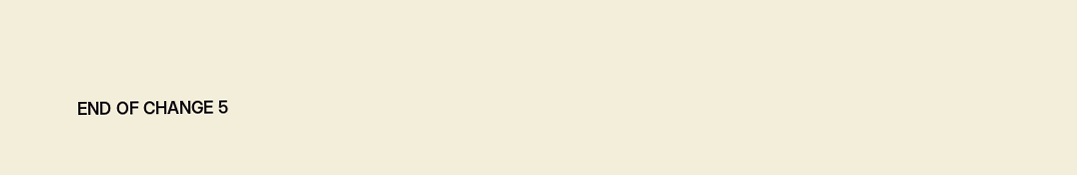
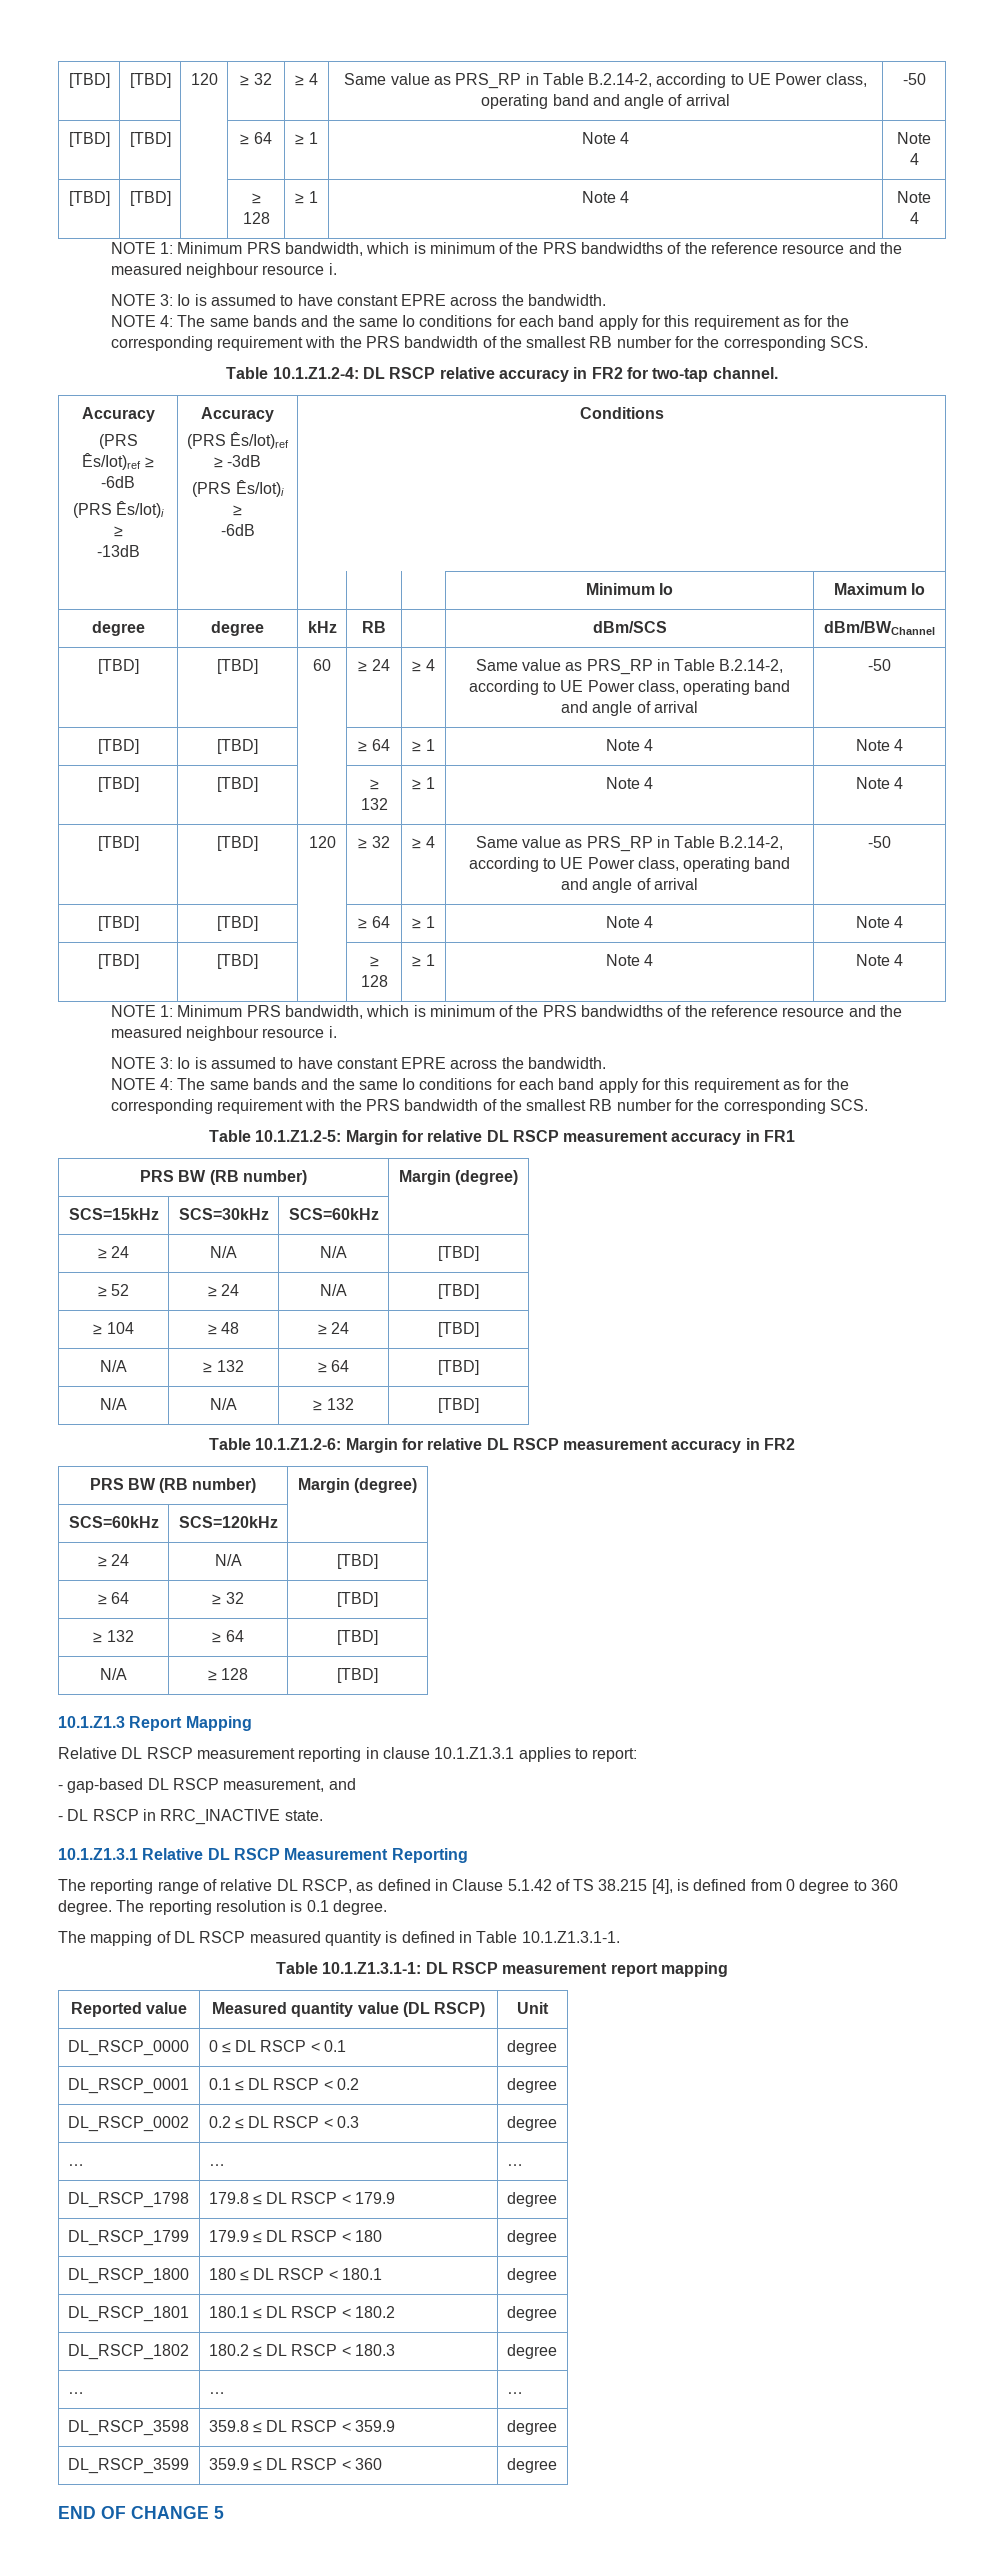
(77, 108) none -> [68,73,110,88] [129,73,171,88] [190,73,218,85] [240,73,272,86] [295,73,318,86] [344,73,867,89] [481,94,730,109] [902,73,926,85] [68,132,110,147] [129,132,171,147] [240,132,272,145] [295,132,318,145] [581,132,630,144] [897,132,931,144] [909,153,919,165] [68,191,110,206] [129,191,171,206] [251,193,261,204] [242,212,270,224] [295,191,318,204] [581,191,630,203] [897,191,931,203] [909,212,919,224] [110,242,903,256] [110,263,337,278] [110,294,607,306] [110,315,849,330] [110,336,869,351] [226,367,778,382] [81,407,155,422] [98,434,138,449] [82,453,154,470] [101,476,135,488] [72,501,165,518] [113,526,123,537] [96,545,140,557] [201,407,274,422] [186,432,290,449] [213,455,262,468] [192,480,284,497] [233,505,242,516] [220,524,255,536] [579,407,664,419] [585,583,674,595] [833,583,926,595] [91,621,145,636] [211,621,264,636] [307,621,337,633] [362,621,386,633] [592,621,667,633] [824,621,935,635] [97,659,139,674] [217,659,258,674] [313,659,331,671] [358,659,390,672] [412,659,435,672] [475,659,784,675] [468,680,791,695] [561,701,698,716] [868,659,891,671] [97,739,139,754] [217,739,258,754] [358,739,390,752] [412,739,435,752] [605,739,654,751] [855,739,904,751] [97,777,139,792] [217,777,258,792] [369,779,379,790] [360,798,388,810] [412,777,435,790] [605,777,654,789] [855,777,904,789] [97,836,139,851] [217,836,258,851] [308,836,336,848] [358,836,390,849] [412,836,435,849] [475,836,784,852] [468,857,791,872] [561,878,698,893] [868,836,891,848] [97,916,139,931] [217,916,258,931] [358,916,390,929] [412,916,435,929] [605,916,654,928] [855,916,904,928] [97,954,139,969] [217,954,258,969] [369,956,379,967] [360,975,388,987] [412,954,435,967] [605,954,654,966] [855,954,904,966] [110,1005,903,1019] [110,1026,337,1041] [110,1057,607,1069] [110,1078,849,1093] [110,1099,869,1114] [208,1130,796,1145] [140,1170,307,1185] [398,1170,519,1185] [68,1208,159,1220] [178,1208,269,1220] [288,1208,379,1220] [97,1246,130,1259] [210,1246,237,1258] [320,1246,347,1258] [438,1246,480,1261] [97,1284,130,1297] [207,1284,240,1297] [320,1284,347,1296] [438,1284,480,1299] [93,1322,134,1335] [207,1322,240,1335] [317,1322,350,1335] [438,1322,480,1337] [100,1360,127,1372] [203,1360,244,1373] [317,1360,350,1373] [438,1360,480,1375] [100,1398,127,1410] [210,1398,237,1410] [313,1398,354,1411] [438,1398,480,1413] [208,1438,796,1453] [89,1478,257,1493] [297,1478,418,1493] [68,1516,159,1528] [178,1516,278,1528] [97,1554,130,1567] [214,1554,242,1566] [337,1554,379,1569] [97,1592,130,1605] [212,1592,244,1605] [337,1592,379,1607] [93,1630,134,1643] [212,1630,244,1643] [337,1630,379,1645] [100,1668,127,1680] [207,1668,249,1681] [337,1668,379,1683] [58,1716,252,1731] [58,1747,638,1762] [58,1778,356,1793] [58,1809,323,1825] [58,1848,468,1863] [58,1879,899,1894] [58,1900,387,1915] [58,1931,620,1946] [276,1962,728,1977] [70,2002,188,2017] [211,2002,486,2017] [517,2002,549,2014] [67,2040,189,2056] [208,2040,347,2053] [506,2040,557,2055] [67,2078,189,2094] [208,2078,360,2091] [506,2078,557,2093] [67,2116,189,2132] [208,2116,360,2129] [506,2116,557,2131] [67,2164,84,2166] [208,2164,225,2166] [506,2164,523,2166] [67,2192,189,2208] [208,2192,396,2205] [506,2192,557,2207] [67,2230,189,2246] [208,2230,383,2243] [506,2230,557,2245] [67,2268,189,2284] [208,2268,383,2281] [506,2268,557,2283] [67,2306,189,2322] [208,2306,396,2319] [506,2306,557,2321] [67,2344,189,2360] [208,2344,396,2357] [506,2344,557,2359] [67,2392,84,2394] [208,2392,225,2394] [506,2392,523,2394] [67,2420,189,2436] [208,2420,396,2433] [506,2420,557,2435] [67,2458,189,2474] [208,2458,383,2471] [506,2458,557,2473] [TBD] | [TBD] | 120 | ≥ 32 | ≥ 4 | Same value as PRS_RP in Table B.2.14-2, according to UE Power class, operating band and angle of arrival | -50 // [TBD] | [TBD] | | ≥ 64 | ≥ 1 | Note 4 | Note 4 // [TBD] | [TBD] | | ≥ 128 | ≥ 1 | Note 4 | Note 4 // NOTE 1: Minimum PRS bandwidth, which is minimum of the PRS bandwidths of the reference resource and the measured neighbour resource i. // NOTE 3: Io is assumed to have constant EPRE across the bandwidth. // NOTE 4: The same bands and the same Io conditions for each band apply for this requirement as for the corresponding requirement with the PRS bandwidth of the smallest RB number for the corresponding SCS. // Table 10.1.Z1.2-4: DL RSCP relative accuracy in FR2 for two-tap channel. // Accuracy // (PRS Ês/Iot)ref ≥ -6dB // (PRS Ês/Iot)i ≥ // -13dB | Accuracy // (PRS Ês/Iot)ref ≥ -3dB // (PRS Ês/Iot)i ≥ // -6dB | Conditions // | | | | | Minimum Io | Maximum Io // degree | degree | kHz | RB | | dBm/SCS | dBm/BWChannel // [TBD] | [TBD] | 60 | ≥ 24 | ≥ 4 | Same value as PRS_RP in Table B.2.14-2, according to UE Power class, operating band and angle of arrival | -50 // [TBD] | [TBD] | | ≥ 64 | ≥ 1 | Note 4 | Note 4 // [TBD] | [TBD] | | ≥ 132 | ≥ 1 | Note 4 | Note 4 // [TBD] | [TBD] | 120 | ≥ 32 | ≥ 4 | Same value as PRS_RP in Table B.2.14-2, according to UE Power class, operating band and angle of arrival | -50 // [TBD] | [TBD] | | ≥ 64 | ≥ 1 | Note 4 | Note 4 // [TBD] | [TBD] | | ≥ 128 | ≥ 1 | Note 4 | Note 4 // NOTE 1: Minimum PRS bandwidth, which is minimum of the PRS bandwidths of the reference resource and the measured neighbour resource i. // NOTE 3: Io is assumed to have constant EPRE across the bandwidth. // NOTE 4: The same bands and the same Io conditions for each band apply for this requirement as for the corresponding requirement with the PRS bandwidth of the smallest RB number for the corresponding SCS. // Table 10.1.Z1.2-5: Margin for relative DL RSCP measurement accuracy in FR1 // PRS BW (RB number) | Margin (degree) // SCS=15kHz | SCS=30kHz | SCS=60kHz | // ≥ 24 | N/A | N/A | [TBD] // ≥ 52 | ≥ 24 | N/A | [TBD] // ≥ 104 | ≥ 48 | ≥ 24 | [TBD] // N/A | ≥ 132 | ≥ 64 | [TBD] // N/A | N/A | ≥ 132 | [TBD] // Table 10.1.Z1.2-6: Margin for relative DL RSCP measurement accuracy in FR2 // PRS BW (RB number) | Margin (degree) // SCS=60kHz | SCS=120kHz | // ≥ 24 | N/A | [TBD] // ≥ 64 | ≥ 32 | [TBD] // ≥ 132 | ≥ 64 | [TBD] // N/A | ≥ 128 | [TBD] // 10.1.Z1.3 Report Mapping // Relative DL RSCP measurement reporting in clause 10.1.Z1.3.1 applies to report: // - gap-based DL RSCP measurement, and // - DL RSCP in RRC_INACTIVE state. // 10.1.Z1.3.1 Relative DL RSCP Measurement Reporting // The reporting range of relative DL RSCP, as defined in Clause 5.1.42 of TS 38.215 [4], is defined from 0 degree to 360 degree. The reporting resolution is 0.1 degree. // The mapping of DL RSCP measured quantity is defined in Table 10.1.Z1.3.1-1. // Table 10.1.Z1.3.1-1: DL RSCP measurement report mapping // Reported value | Measured quantity value (DL RSCP) | Unit // DL_RSCP_0000 | 0 ≤ DL RSCP < 0.1 | degree // DL_RSCP_0001 | 0.1 ≤ DL RSCP < 0.2 | degree // DL_RSCP_0002 | 0.2 ≤ DL RSCP < 0.3 | degree // … | … | … // DL_RSCP_1798 | 179.8 ≤ DL RSCP < 179.9 | degree // DL_RSCP_1799 | 179.9 ≤ DL RSCP < 180 | degree // DL_RSCP_1800 | 180 ≤ DL RSCP < 180.1 | degree // DL_RSCP_1801 | 180.1 ≤ DL RSCP < 180.2 | degree // DL_RSCP_1802 | 180.2 ≤ DL RSCP < 180.3 | degree // … | … | … // DL_RSCP_3598 | 359.8 ≤ DL RSCP < 359.9 | degree // DL_RSCP_3599 | 359.9 ≤ DL RSCP < 360 | degree //

